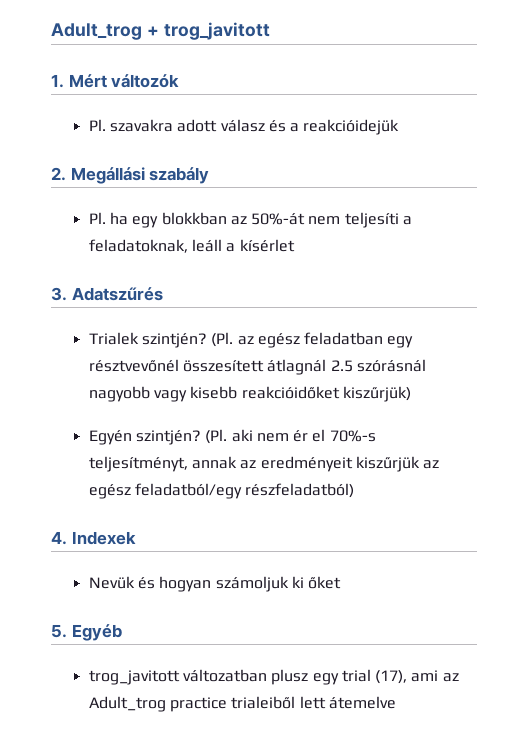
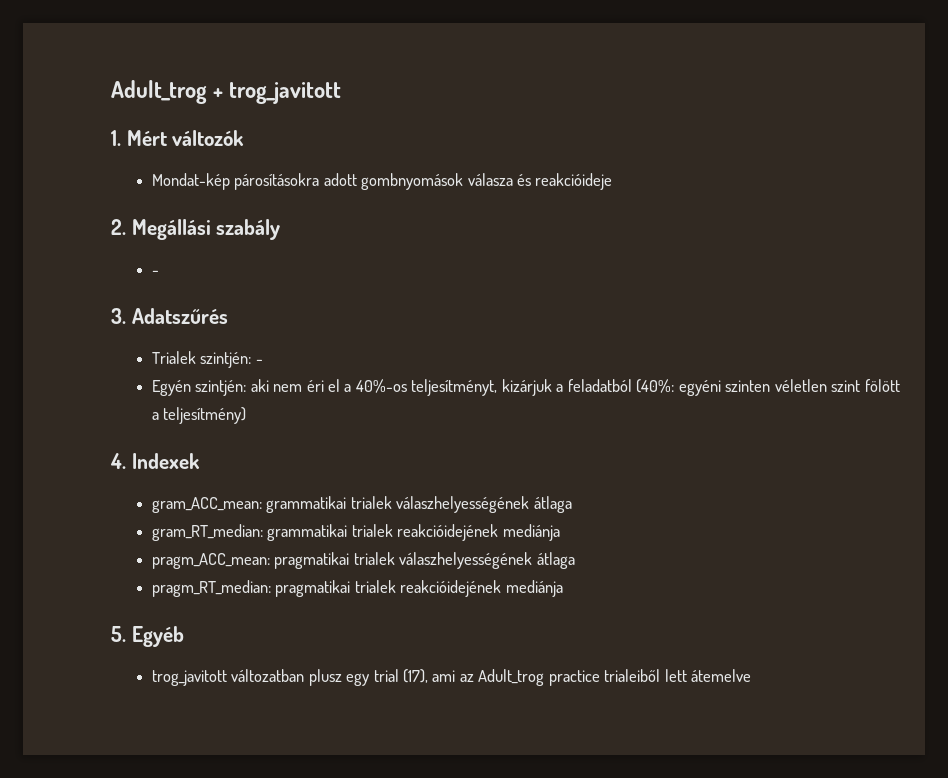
[88,119,400,135] [51,167,210,184] [88,212,413,228] [88,239,295,253] [51,287,163,301] [88,332,414,348] [88,359,426,375] [88,386,411,402] [88,429,376,445] [88,456,440,472] [88,483,355,499] [51,531,136,545] [88,576,342,592] Pl. szavakra adott válasz és a reakcióidejük // 2. Megállási szabály // Pl. ha egy blokkban az 50%-át nem teljesíti a feladatoknak, leáll a kísérlet // 3. Adatszűrés // Trialek szintjén? (Pl. az egész feladatban egy résztvevőnél összesített átlagnál 2.5 szórásnál nagyobb vagy kisebb reakcióidőket kiszűrjük) // Egyén szintjén? (Pl. aki nem ér el 70%-s teljesítményt, annak az eredményeit kiszűrjük az egész feladatból/egy részfeladatból) // 4. Indexek // Nevük és hogyan számoljuk ki őket -> [151,173,613,190] [111,219,281,240] [151,270,159,275] [111,308,228,324] [151,351,263,368] [151,379,900,396] [151,407,247,424] [110,453,200,469] [151,496,572,513] [151,524,560,541] [151,552,575,569] [151,580,563,597] Mondat-kép párosításokra adott gombnyomások válasza és reakcióideje // 2. Megállási szabály // - // 3. Adatszűrés // Trialek szintjén: - // Egyén szintjén: aki nem éri el a 40%-os teljesítményt, kizárjuk a feladatból (40%: egyéni szinten véletlen szint fölött a teljesítmény) // 4. Indexek // gram_ACC_mean: grammatikai trialek válaszhelyességének átlaga // gram_RT_median: grammatikai trialek reakcióidejének mediánja // pragm_ACC_mean: pragmatikai trialek válaszhelyességének átlaga // pragm_RT_median: pragmatikai trialek reakcióidejének mediánja

